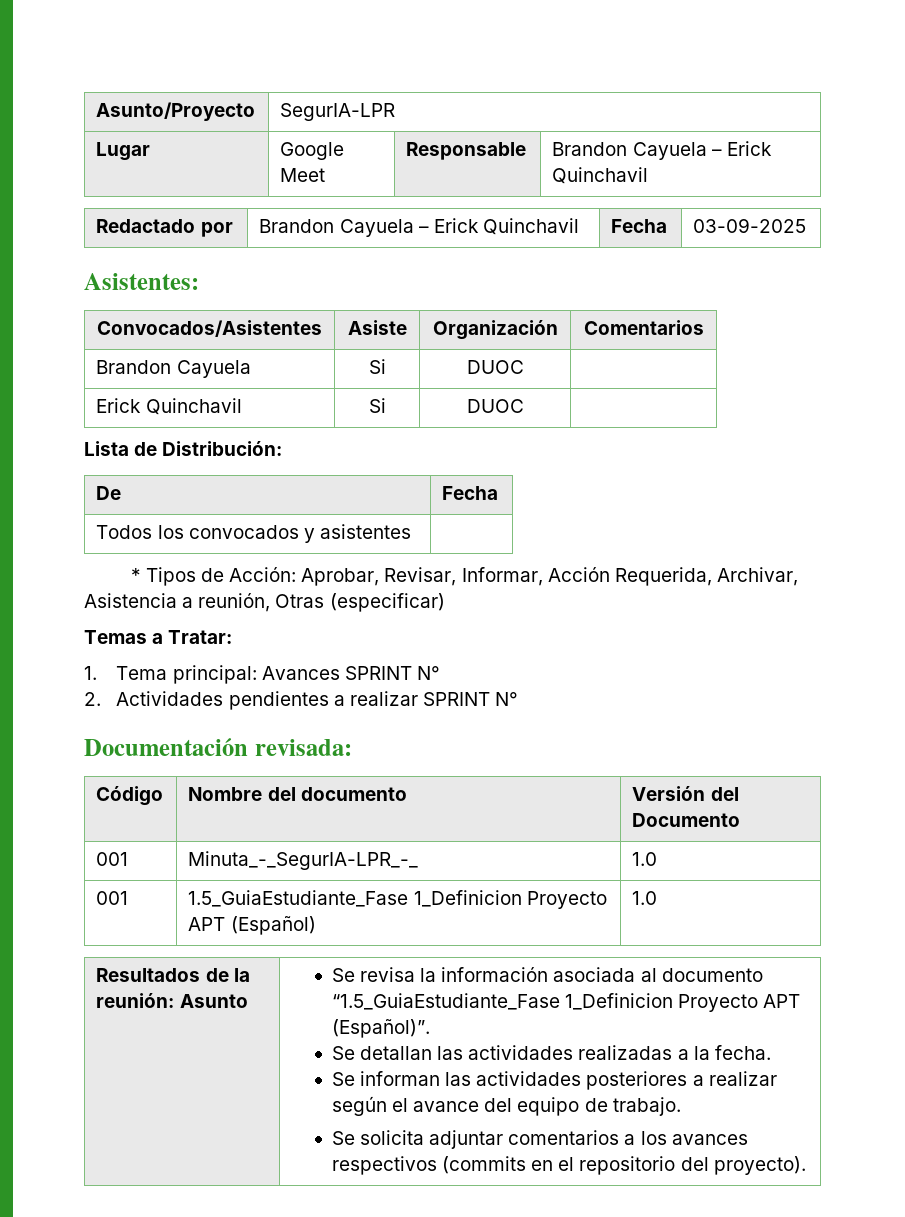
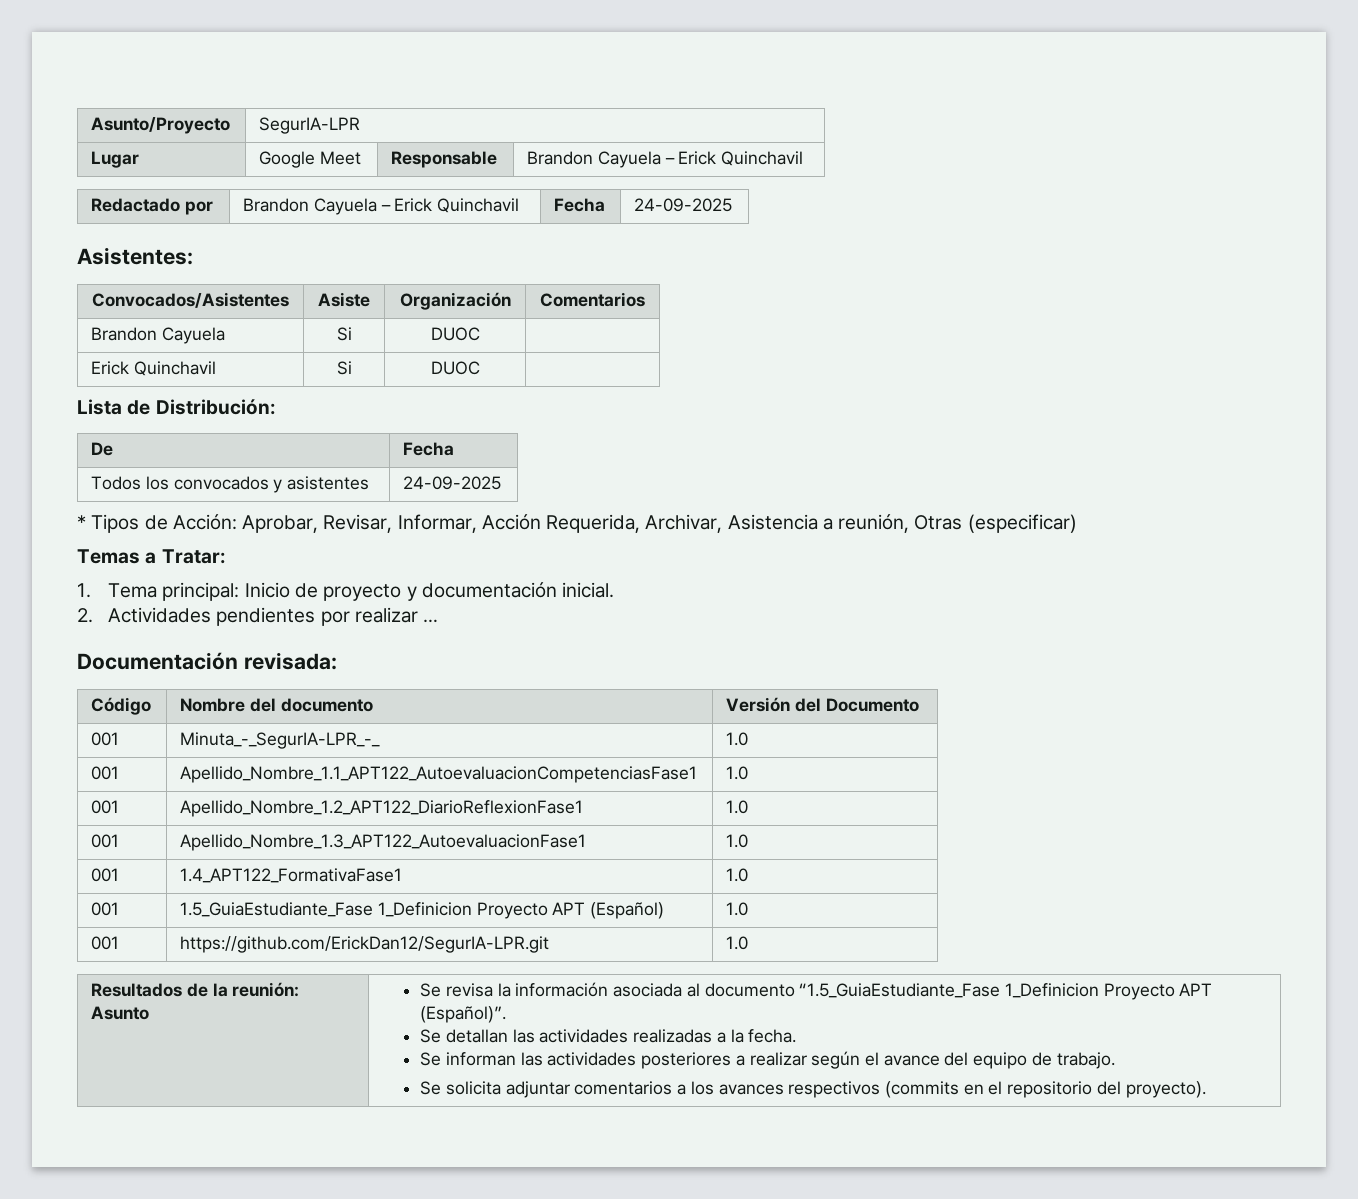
[693,218,807,233] 03-09-2025 -> [634,198,733,212] 24-09-2025
(412, 531) none -> [403,476,502,490] 24-09-2025
[261,666,441,680] Avances SPRINT N° -> [244,582,615,601] Inicio de proyecto y documentación inicial.
[333,691,519,706] a realizar SPRINT N° -> [320,607,439,626] por realizar …
(658, 859) none -> [91,766,120,780] [180,766,698,783] [726,766,749,780] [91,800,120,814] [180,800,584,817] [726,800,749,814] [91,834,120,848] [180,834,587,851] [726,834,749,848] [91,868,120,882] [180,868,403,883] [726,868,749,882] // 001 | Apellido_Nombre_1.1_APT122_AutoevaluacionCompetenciasFase1 | 1.0 // 001 | Apellido_Nombre_1.2_APT122_DiarioReflexionFase1 | 1.0 // 001 | Apellido_Nombre_1.3_APT122_AutoevaluacionFase1 | 1.0 // 001 | 1.4_APT122_FormativaFase1 | 1.0
(658, 898) none -> [91,936,120,950] [180,936,550,953] [726,936,749,950] // 001 | https://github.com/ErickDan12/SegurIA-LPR.git | 1.0

